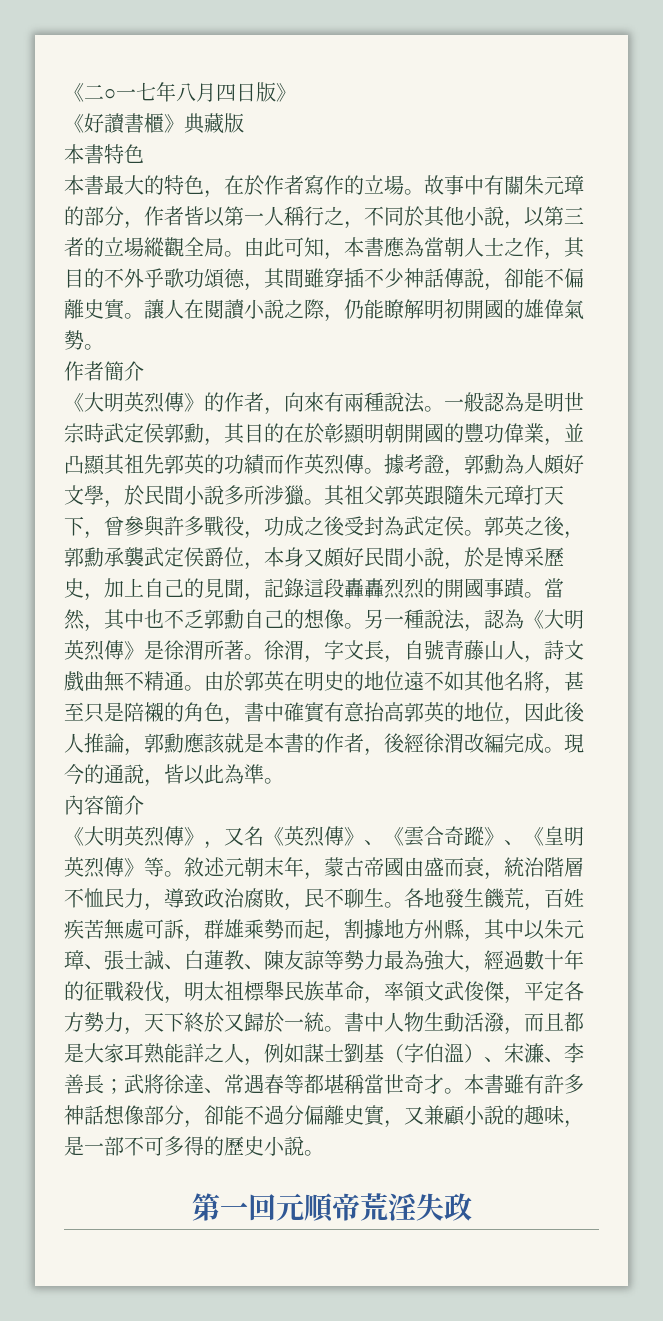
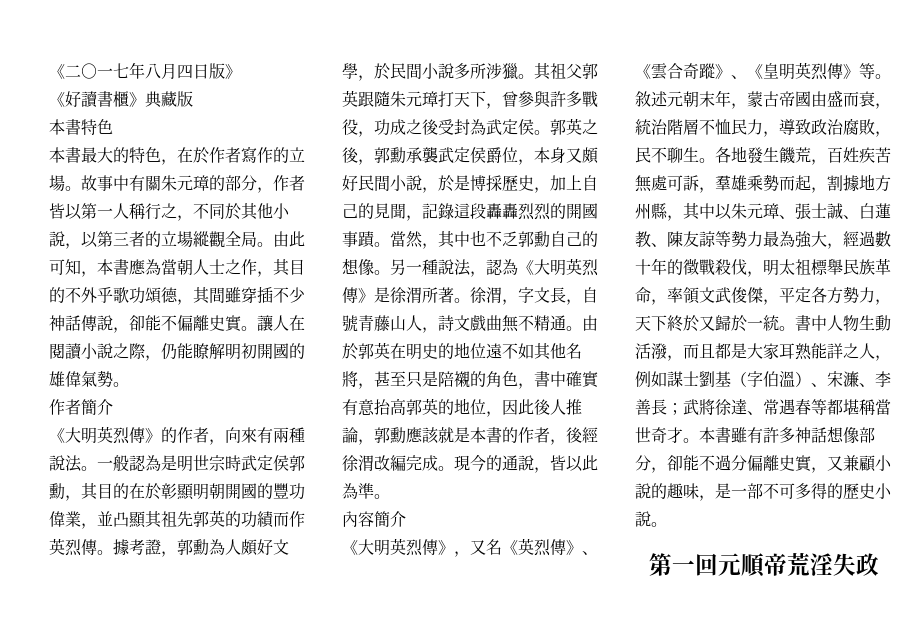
[524,547,544,567] 采 -> [486,175,502,191] 採
[204,919,224,939] 群 -> [715,175,731,191] 羣
[84,981,104,1001] 征 -> [683,258,699,275] 徵

